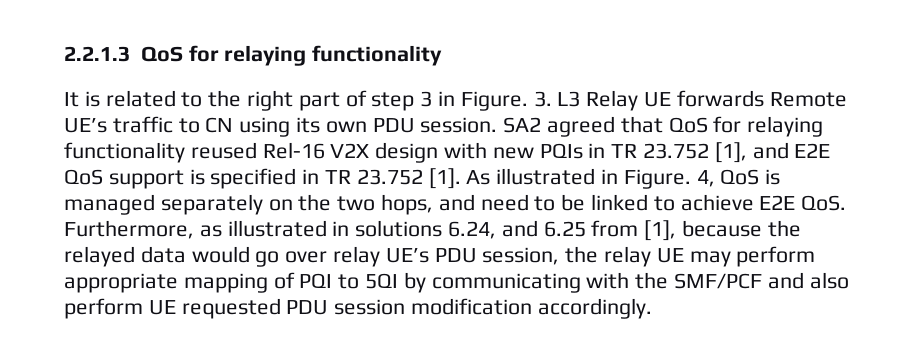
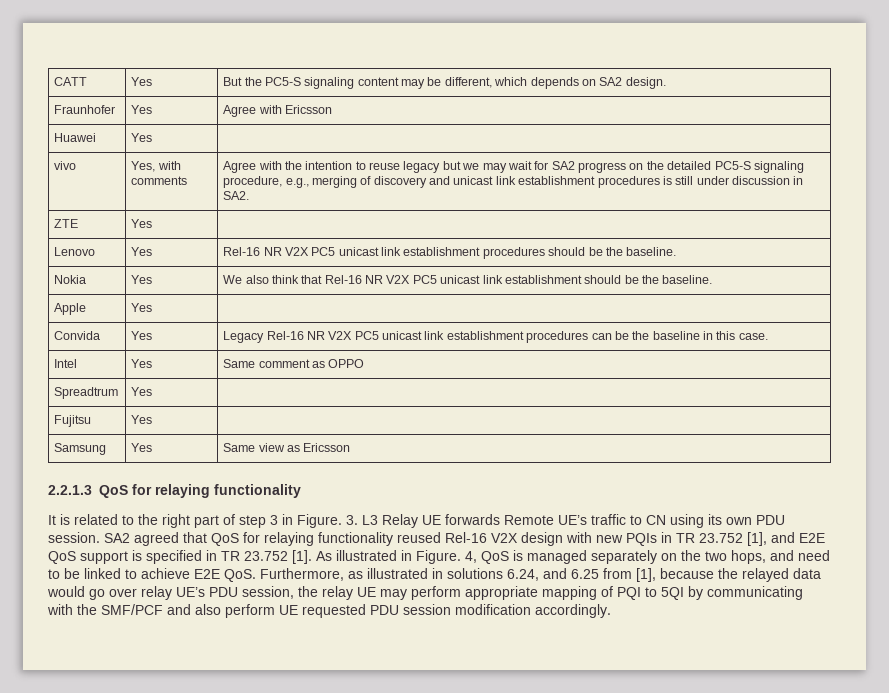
(64, 54) none -> [54,77,88,86] [131,77,153,86] [223,77,666,89] [54,105,116,114] [131,105,153,114] [223,105,332,117] [54,133,97,142] [131,133,153,142] [54,161,77,170] [131,161,181,172] [131,176,188,185] [223,161,804,173] [223,176,804,188] [223,191,250,200] [54,219,79,228] [131,219,153,228] [54,247,96,256] [131,247,153,256] [223,247,677,259] [54,275,87,284] [131,275,153,284] [223,275,713,284] [54,303,87,315] [131,303,153,312] [54,331,101,340] [131,331,153,340] [223,331,768,343] [54,359,78,368] [131,359,153,368] [223,359,365,368] [54,387,119,399] [131,387,153,396] [54,415,92,427] [131,415,153,424] [54,443,107,455] [131,443,153,452] [223,443,351,452] CATT | Yes | But the PC5-S signaling content may be different, which depends on SA2 design. // Fraunhofer | Yes | Agree with Ericsson // Huawei | Yes | // vivo | Yes, with comments | Agree with the intention to reuse legacy but we may wait for SA2 progress on the detailed PC5-S signaling procedure, e.g., merging of discovery and unicast link establishment procedures is still under discussion in SA2. // ZTE | Yes | // Lenovo | Yes | Rel-16 NR V2X PC5 unicast link establishment procedures should be the baseline. // Nokia | Yes | We also think that Rel-16 NR V2X PC5 unicast link establishment should be the baseline. // Apple | Yes | // Convida | Yes | Legacy Rel-16 NR V2X PC5 unicast link establishment procedures can be the baseline in this case. // Intel | Yes | Same comment as OPPO // Spreadtrum | Yes | // Fujitsu | Yes | // Samsung | Yes | Same view as Ericsson //

